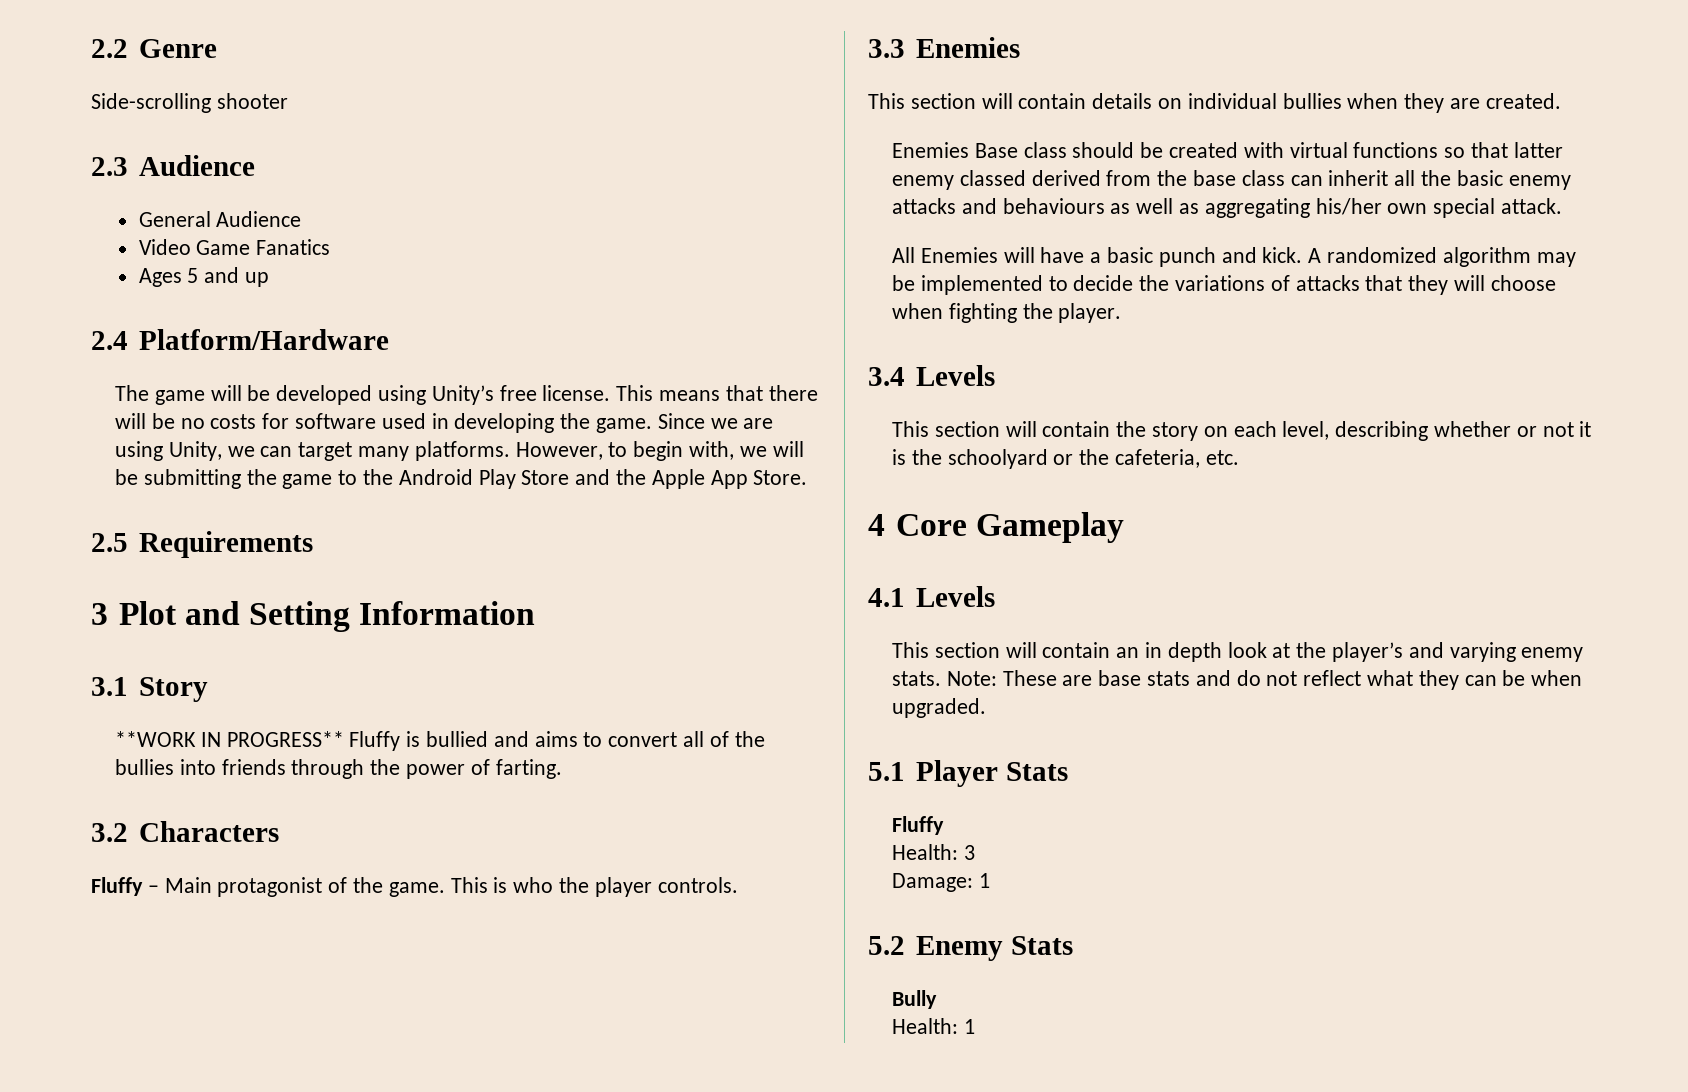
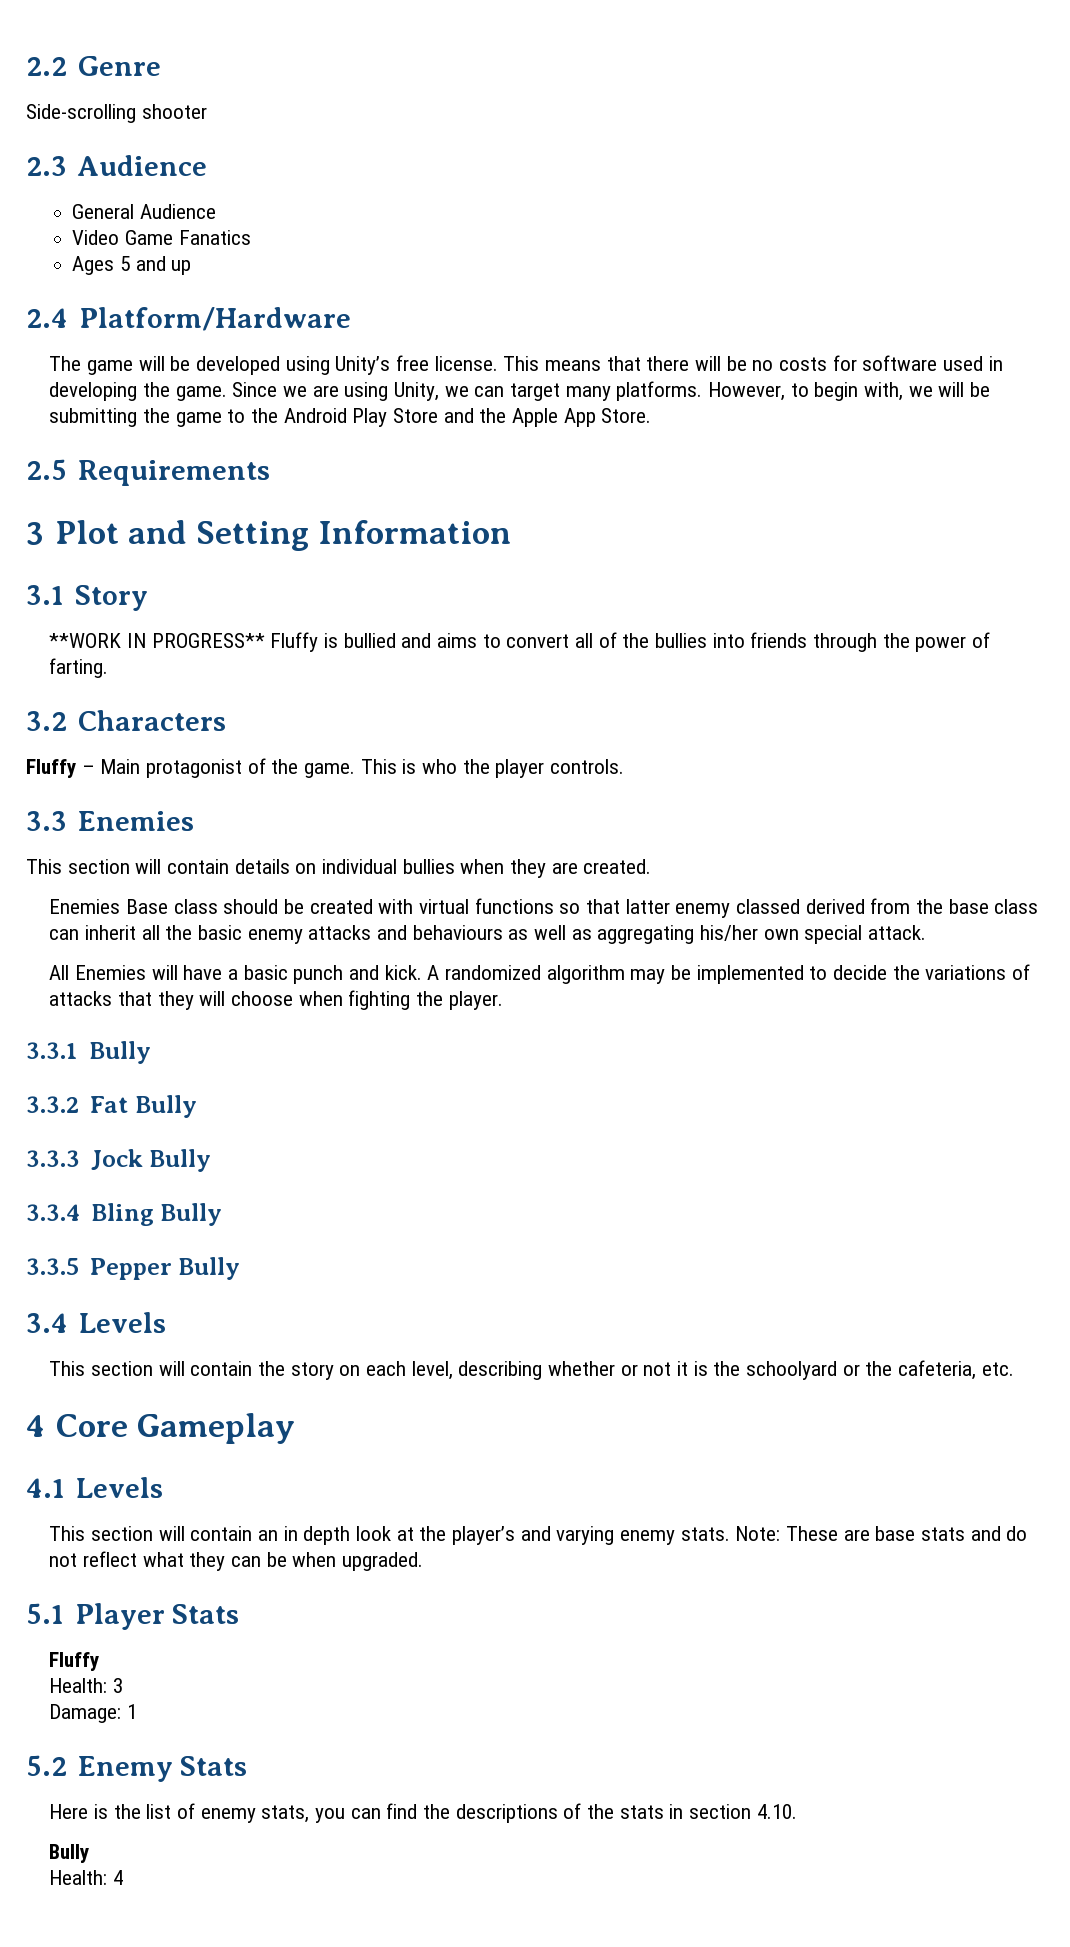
(1122, 313) none -> [26,1041,151,1064] [26,1095,198,1118] [26,1149,212,1172] [26,1203,223,1226] [26,1257,241,1280] // 3.3.1 Bully // 3.3.2 Fat Bully // 3.3.3 Jock Bully // 3.3.4 Bling Bully // 3.3.5 Pepper Bully
(1073, 945) none -> [49,1803,797,1823] // Here is the list of enemy stats, you can find the descriptions of the stats in section 4.10.
[963,1019,975,1034] 1 -> [113,1870,124,1885] 4

